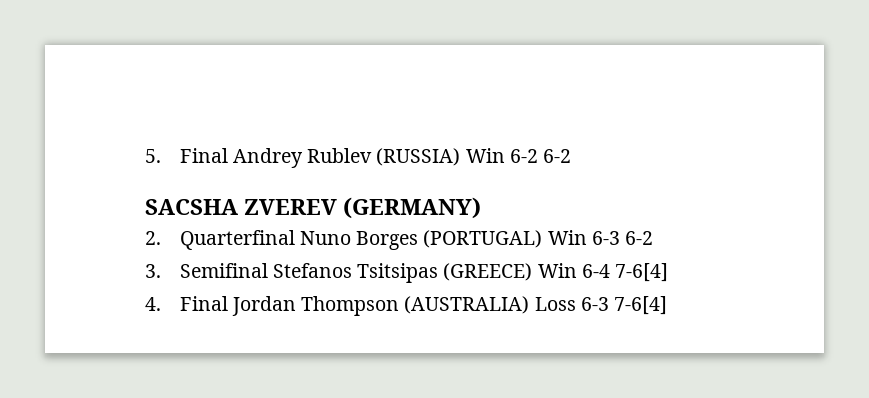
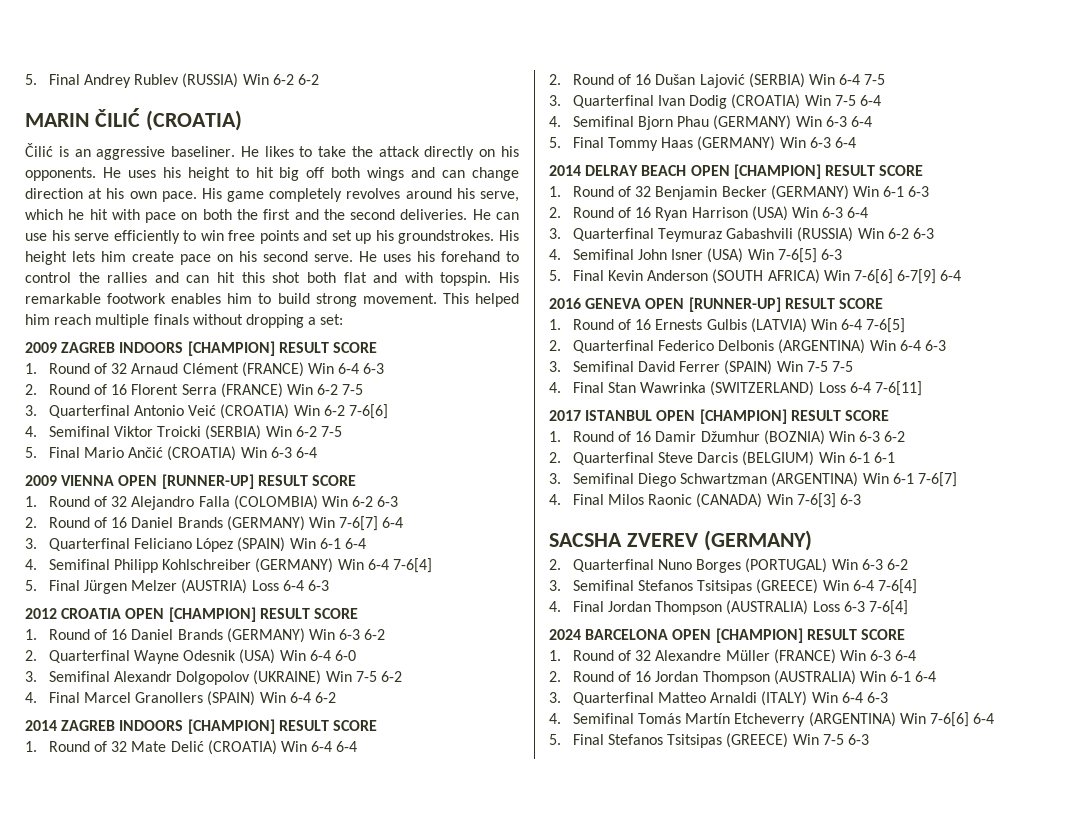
(572, 156) none -> [25,108,242,131] [25,143,519,160] [25,167,519,181] [25,188,519,202] [25,209,519,223] [25,230,519,244] [25,251,519,265] [25,272,520,286] [25,293,519,307] [25,314,344,328] [25,341,377,356] [25,362,385,377] [25,383,364,398] [25,404,388,419] [25,425,342,440] [25,446,317,461] [25,474,356,489] [25,495,399,510] [25,516,404,531] [25,537,366,552] [25,558,432,573] [25,579,329,594] [25,607,358,622] [25,628,386,643] [25,649,356,664] [25,670,402,685] [25,691,336,706] [25,719,377,734] [25,740,358,755] [549,73,886,88] [549,94,881,109] [549,115,872,130] [549,136,856,151] [549,164,924,179] [549,185,930,200] [549,206,869,221] [549,227,934,242] [549,248,842,263] [549,269,962,284] [549,297,883,312] [549,318,906,333] [549,339,946,354] [549,360,853,375] [549,381,922,396] [549,409,889,424] [549,430,906,445] [549,451,895,466] [549,472,957,487] [549,493,861,508] // MARIN ČILIĆ (CROATIA) // Čilić is an aggressive baseliner. He likes to take the attack directly on his opponents. He uses his height to hit big off both wings and can change direction at his own pace. His game completely revolves around his serve, which he hit with pace on both the first and the second deliveries. He can use his serve efficiently to win free points and set up his groundstrokes. His height lets him create pace on his second serve. He uses his forehand to control the rallies and can hit this shot both flat and with topspin. His remarkable footwork enables him to build strong movement. This helped him reach multiple finals without dropping a set: // 2009 ZAGREB INDOORS [CHAMPION] RESULT SCORE // 1. Round of 32 Arnaud Clément (FRANCE) Win 6-4 6-3 // 2. Round of 16 Florent Serra (FRANCE) Win 6-2 7-5 // 3. Quarterfinal Antonio Veić (CROATIA) Win 6-2 7-6[6] // 4. Semifinal Viktor Troicki (SERBIA) Win 6-2 7-5 // 5. Final Mario Ančić (CROATIA) Win 6-3 6-4 // 2009 VIENNA OPEN [RUNNER-UP] RESULT SCORE // 1. Round of 32 Alejandro Falla (COLOMBIA) Win 6-2 6-3 // 2. Round of 16 Daniel Brands (GERMANY) Win 7-6[7] 6-4 // 3. Quarterfinal Feliciano López (SPAIN) Win 6-1 6-4 // 4. Semifinal Philipp Kohlschreiber (GERMANY) Win 6-4 7-6[4] // 5. Final Jürgen Melzer (AUSTRIA) Loss 6-4 6-3 // 2012 CROATIA OPEN [CHAMPION] RESULT SCORE // 1. Round of 16 Daniel Brands (GERMANY) Win 6-3 6-2 // 2. Quarterfinal Wayne Odesnik (USA) Win 6-4 6-0 // 3. Semifinal Alexandr Dolgopolov (UKRAINE) Win 7-5 6-2 // 4. Final Marcel Granollers (SPAIN) Win 6-4 6-2 // 2014 ZAGREB INDOORS [CHAMPION] RESULT SCORE // 1. Round of 32 Mate Delić (CROATIA) Win 6-4 6-4 // 2. Round of 16 Dušan Lajović (SERBIA) Win 6-4 7-5 // 3. Quarterfinal Ivan Dodig (CROATIA) Win 7-5 6-4 // 4. Semifinal Bjorn Phau (GERMANY) Win 6-3 6-4 // 5. Final Tommy Haas (GERMANY) Win 6-3 6-4 // 2014 DELRAY BEACH OPEN [CHAMPION] RESULT SCORE // 1. Round of 32 Benjamin Becker (GERMANY) Win 6-1 6-3 // 2. Round of 16 Ryan Harrison (USA) Win 6-3 6-4 // 3. Quarterfinal Teymuraz Gabashvili (RUSSIA) Win 6-2 6-3 // 4. Semifinal John Isner (USA) Win 7-6[5] 6-3 // 5. Final Kevin Anderson (SOUTH AFRICA) Win 7-6[6] 6-7[9] 6-4 // 2016 GENEVA OPEN [RUNNER-UP] RESULT SCORE // 1. Round of 16 Ernests Gulbis (LATVIA) Win 6-4 7-6[5] // 2. Quarterfinal Federico Delbonis (ARGENTINA) Win 6-4 6-3 // 3. Semifinal David Ferrer (SPAIN) Win 7-5 7-5 // 4. Final Stan Wawrinka (SWITZERLAND) Loss 6-4 7-6[11] // 2017 ISTANBUL OPEN [CHAMPION] RESULT SCORE // 1. Round of 16 Damir Džumhur (BOZNIA) Win 6-3 6-2 // 2. Quarterfinal Steve Darcis (BELGIUM) Win 6-1 6-1 // 3. Semifinal Diego Schwartzman (ARGENTINA) Win 6-1 7-6[7] // 4. Final Milos Raonic (CANADA) Win 7-6[3] 6-3
(668, 305) none -> [549,628,905,643] [549,649,917,664] [549,670,937,685] [549,691,888,706] [549,712,995,727] [549,733,869,748] // 2024 BARCELONA OPEN [CHAMPION] RESULT SCORE // 1. Round of 32 Alexandre Müller (FRANCE) Win 6-3 6-4 // 2. Round of 16 Jordan Thompson (AUSTRALIA) Win 6-1 6-4 // 3. Quarterfinal Matteo Arnaldi (ITALY) Win 6-4 6-3 // 4. Semifinal Tomás Martín Etcheverry (ARGENTINA) Win 7-6[6] 6-4 // 5. Final Stefanos Tsitsipas (GREECE) Win 7-5 6-3

